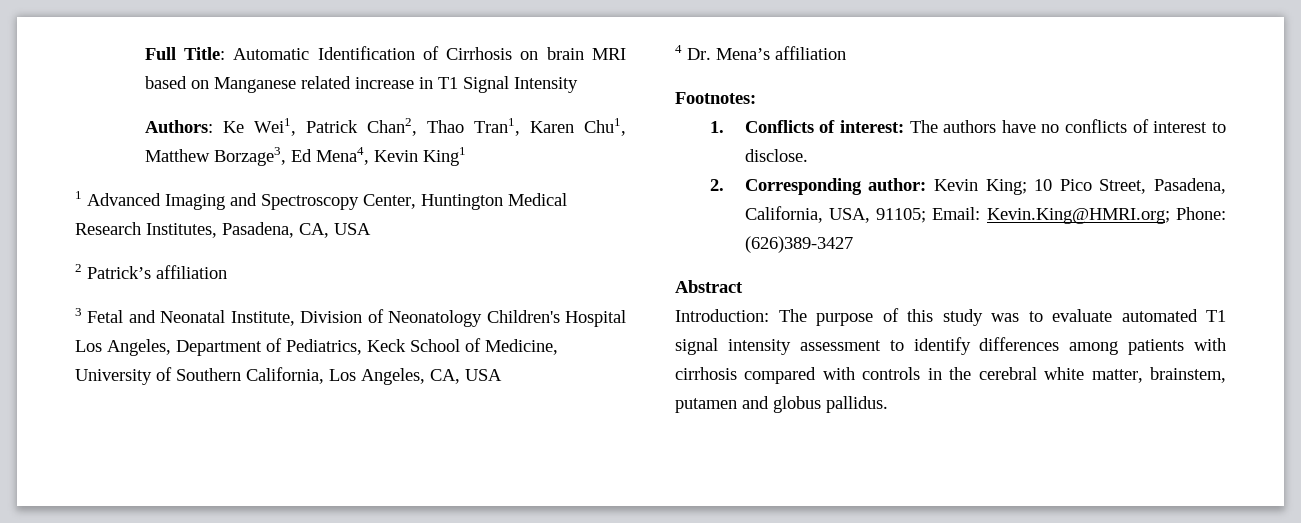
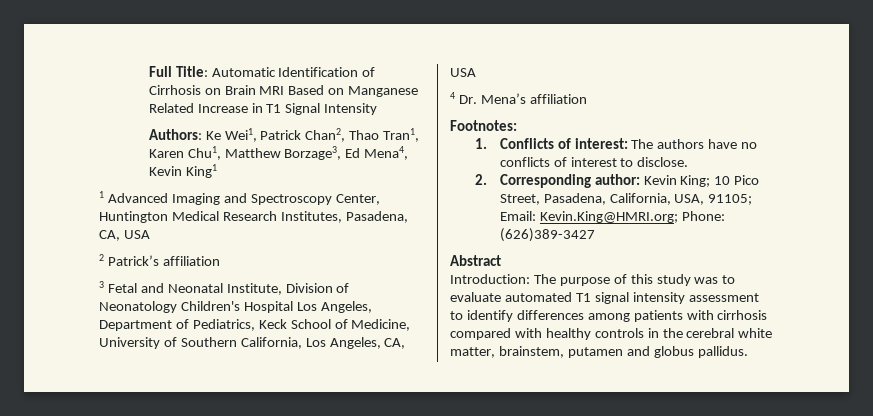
[546,47,626,60] [144,76,414,93] brain MRI based on Manganese related increase -> [224,85,419,97] [148,103,248,113] Brain MRI Based on Manganese Related Increase
(855, 373) none -> [545,328,591,340] healthy

